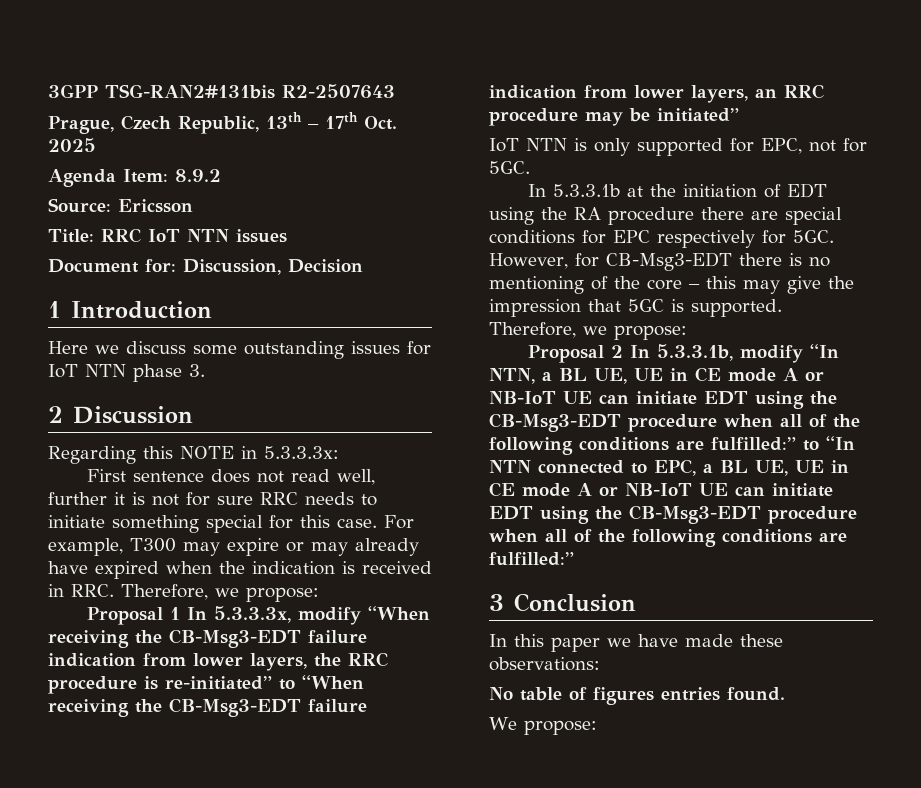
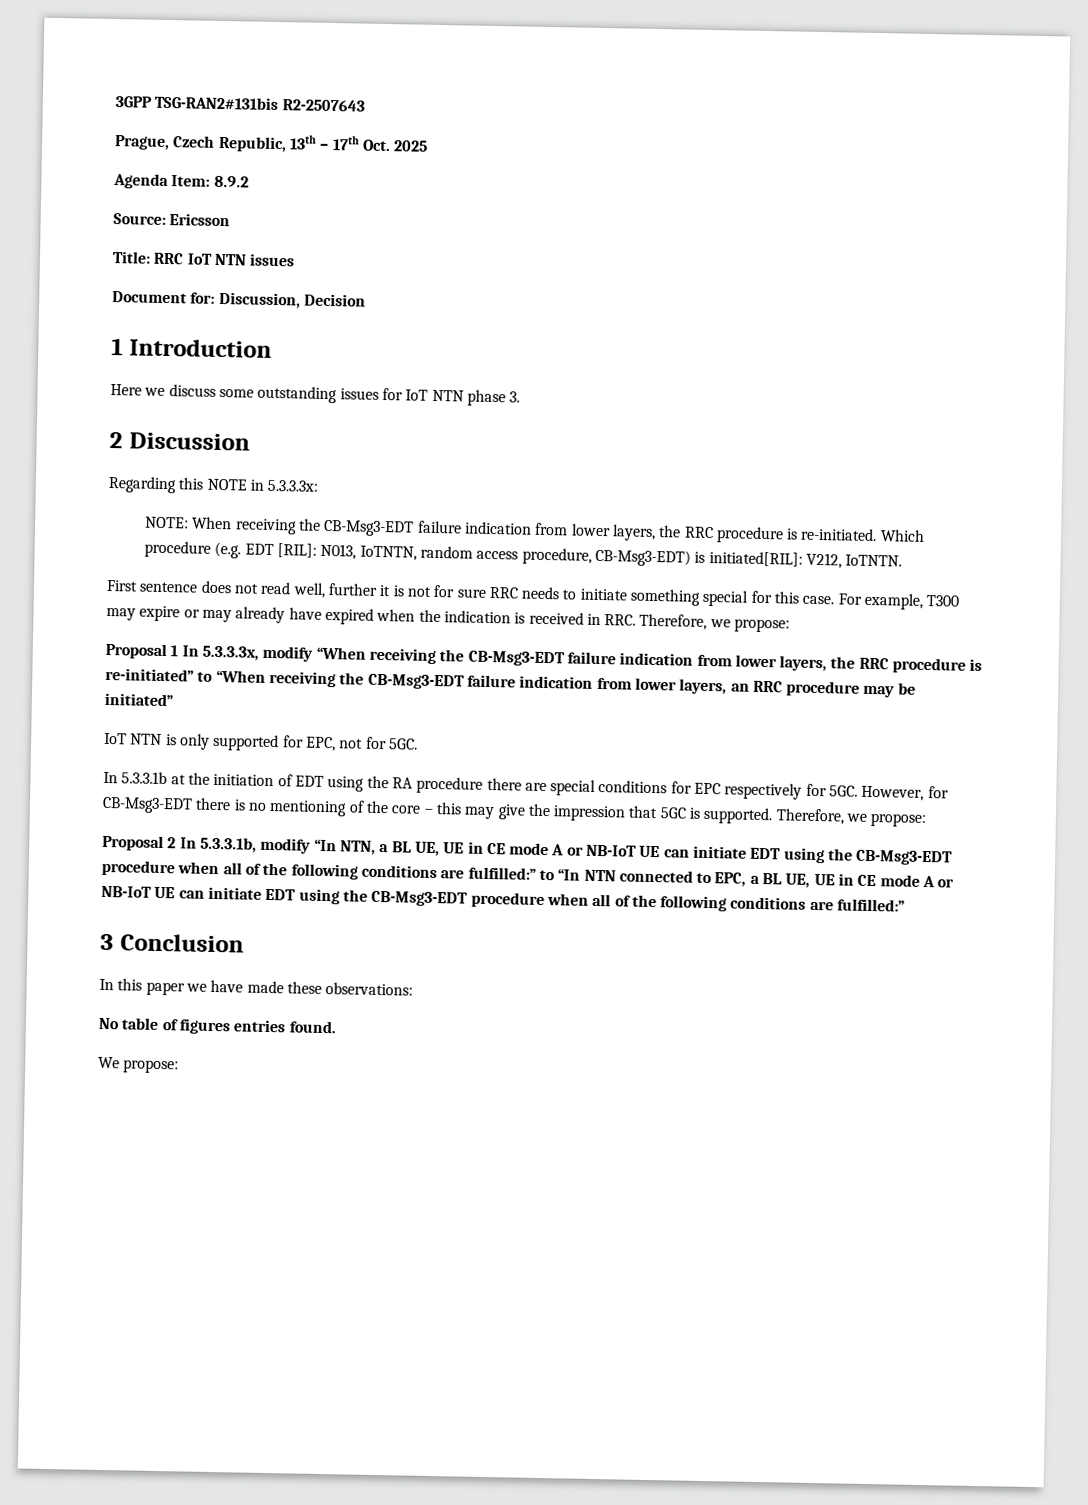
(339, 452) none -> [144,516,925,544] [143,540,903,569] // NOTE: When receiving the CB-Msg3-EDT failure indication from lower layers, the RRC procedure is re-initiated. Which procedure (e.g. EDT [RIL]: N013, IoTNTN, random access procedure, CB-Msg3-EDT) is initiated[RIL]: V212, IoTNTN.

